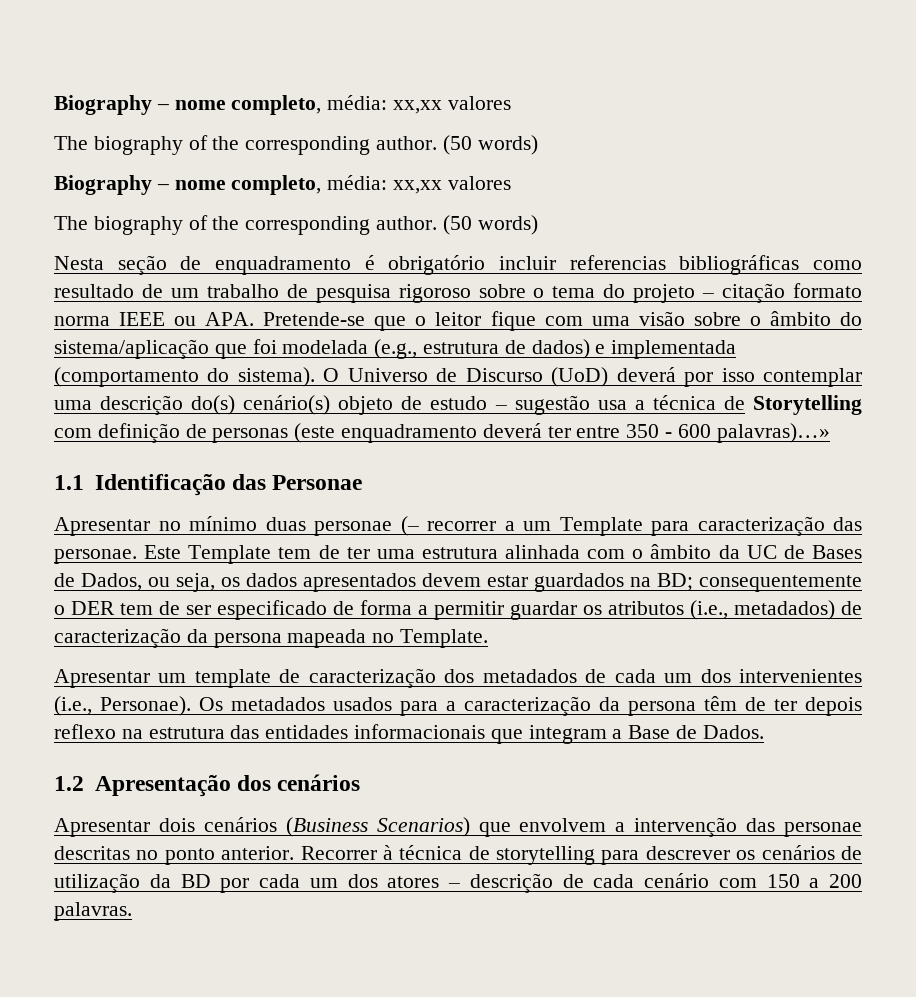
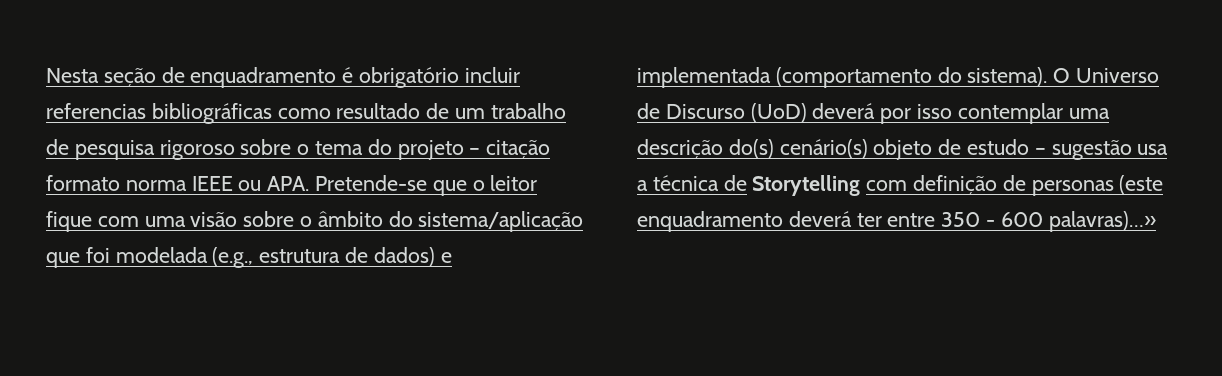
[54,95,511,115] [54,135,538,155] [54,175,511,195] [54,215,538,235] Biography – nome completo, média: xx,xx valores // The biography of the corresponding author. (50 words) // Biography – nome completo, média: xx,xx valores // The biography of the corresponding author. (50 words) // -> (46, 75) none
[54,474,363,496] [54,516,862,536] [54,544,862,564] [54,573,862,592] [54,600,862,620] [54,628,489,648] [54,668,863,688] [54,696,862,716] [54,724,764,744] [54,774,361,797] [54,817,862,837] [54,845,862,865] [54,873,862,893] [54,902,132,921] // 1.1 Identificação das Personae // Apresentar no mínimo duas personae (– recorrer a um Template para caracterização das personae. Este Template tem de ter uma estrutura alinhada com o âmbito da UC de Bases de Dados, ou seja, os dados apresentados devem estar guardados na BD; consequentemente o DER tem de ser especificado de forma a permitir guardar os atributos (i.e., metadados) de caracterização da persona mapeada no Template. // Apresentar um template de caracterização dos metadados de cada um dos intervenientes (i.e., Personae). Os metadados usados para a caracterização da persona têm de ter depois reflexo na estrutura das entidades informacionais que integram a Base de Dados. // 1.2 Apresentação dos cenários // Apresentar dois cenários (Business Scenarios) que envolvem a intervenção das personae descritas no ponto anterior. Recorrer à técnica de storytelling para descrever os cenários de utilização da BD por cada um dos atores – descrição de cada cenário com 150 a 200 palavras. -> (1156, 221) none

